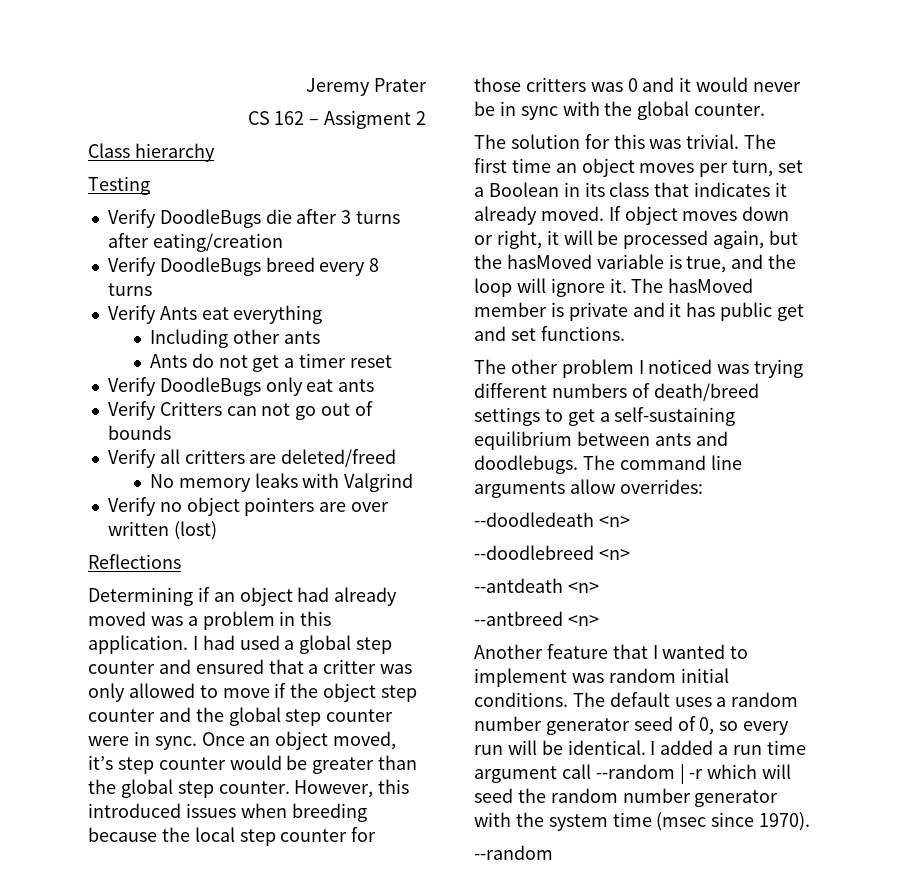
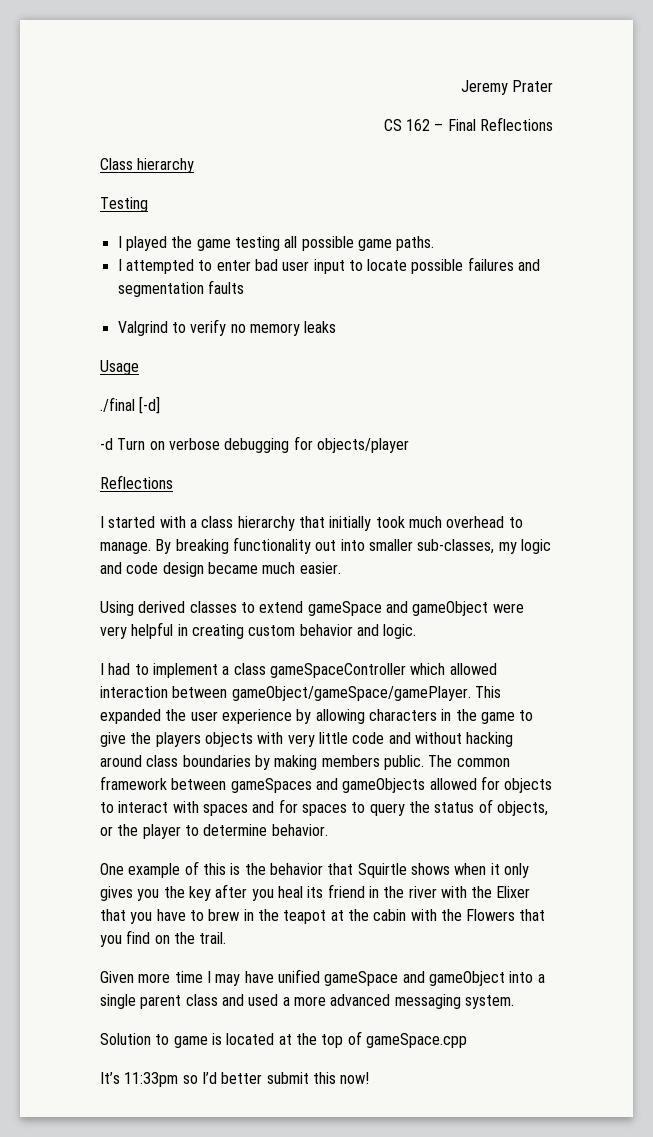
[324,110,427,129] Assigment 2 -> [447,117,553,131] Final Reflections
[107,209,401,228] [107,233,283,252] [107,257,380,276] [107,283,152,296] [107,305,323,324] [149,329,320,348] [149,353,393,372] [107,377,375,396] [107,401,373,420] [107,425,171,440] [107,449,397,468] [149,473,414,492] [107,497,390,516] [107,521,217,540] [88,554,181,569] [88,587,398,606] [88,611,332,630] [88,635,393,654] [88,659,413,674] [88,683,418,702] [88,707,394,726] [88,731,397,750] [88,755,418,774] [88,779,410,798] [88,803,367,822] [88,827,377,846] [474,77,802,92] [474,101,766,120] [474,134,777,149] [474,158,804,177] [474,182,788,197] [474,206,790,225] [474,230,799,249] [474,254,797,273] [474,278,754,297] [474,302,805,321] [474,326,625,341] [474,359,804,378] [474,383,759,401] [474,407,736,426] [474,431,728,450] [474,455,742,474] [474,479,703,498] [474,512,630,527] [474,545,630,560] [474,578,599,593] [474,611,599,626] [474,644,749,659] [474,668,729,687] [474,692,799,707] [474,716,790,735] [474,740,806,755] [474,763,792,784] [474,788,779,807] [474,812,811,831] [474,845,553,860] Verify DoodleBugs die after 3 turns after eating/creation // Verify DoodleBugs breed every 8 turns // Verify Ants eat everything // Including other ants // Ants do not get a timer reset // Verify DoodleBugs only eat ants // Verify Critters can not go out of bounds // Verify all critters are deleted/freed // No memory leaks with Valgrind // Verify no object pointers are over written (lost) // Reflections // Determining if an object had already moved was a problem in this application. I had used a global step counter and ensured that a critter was only allowed to move if the object step counter and the global step counter were in sync. Once an object moved, it’s step counter would be greater than the global step counter. However, this introduced issues when breeding because the local step counter for those critters was 0 and it would never be in sync with the global counter. // The solution for this was trivial. The first time an object moves per turn, set a Boolean in its class that indicates it already moved. If object moves down or right, it will be processed again, but the hasMoved variable is true, and the loop will ignore it. The hasMoved member is private and it has public get and set functions. // The other problem I noticed was trying different numbers of death/breed settings to get a self-sustaining equilibrium between ants and doodlebugs. The command line arguments allow overrides: // --doodledeath <n> // --doodlebreed <n> // --antdeath <n> // --antbreed <n> // Another feature that I wanted to implement was random initial conditions. The default uses a random number generator seed of 0, so every run will be identical. I added a run time argument call --random | -r which will seed the random number generator with the system time (msec since 1970). // --random -> [117,236,435,251] [117,257,541,274] [117,280,244,297] [117,319,337,336] [100,360,139,375] [100,396,161,414] [100,436,409,453] [100,475,173,489] [100,516,523,531] [100,537,551,554] [100,562,341,577] [100,601,524,616] [100,622,417,639] [100,663,497,678] [100,686,501,701] [100,709,534,724] [100,732,514,747] [100,755,510,770] [100,776,553,793] [100,799,548,816] [100,824,328,839] [100,861,529,878] [100,884,531,901] [100,909,546,924] [100,930,227,947] [100,969,545,986] [100,994,514,1009] [100,1031,467,1048] [100,1072,370,1087] I played the game testing all possible game paths. // I attempted to enter bad user input to locate possible failures and segmentation faults // Valgrind to verify no memory leaks // Usage // ./final [-d] // -d Turn on verbose debugging for objects/player // Reflections // I started with a class hierarchy that initially took much overhead to manage. By breaking functionality out into smaller sub-classes, my logic and code design became much easier. // Using derived classes to extend gameSpace and gameObject were very helpful in creating custom behavior and logic. // I had to implement a class gameSpaceController which allowed interaction between gameObject/gameSpace/gamePlayer. This expanded the user experience by allowing characters in the game to give the players objects with very little code and without hacking around class boundaries by making members public. The common framework between gameSpaces and gameObjects allowed for objects to interact with spaces and for spaces to query the status of objects, or the player to determine behavior. // One example of this is the behavior that Squirtle shows when it only gives you the key after you heal its friend in the river with the Elixer that you have to brew in the teapot at the cabin with the Flowers that you find on the trail. // Given more time I may have unified gameSpace and gameObject into a single parent class and used a more advanced messaging system. // Solution to game is located at the top of gameSpace.cpp // It’s 11:33pm so I’d better submit this now!

